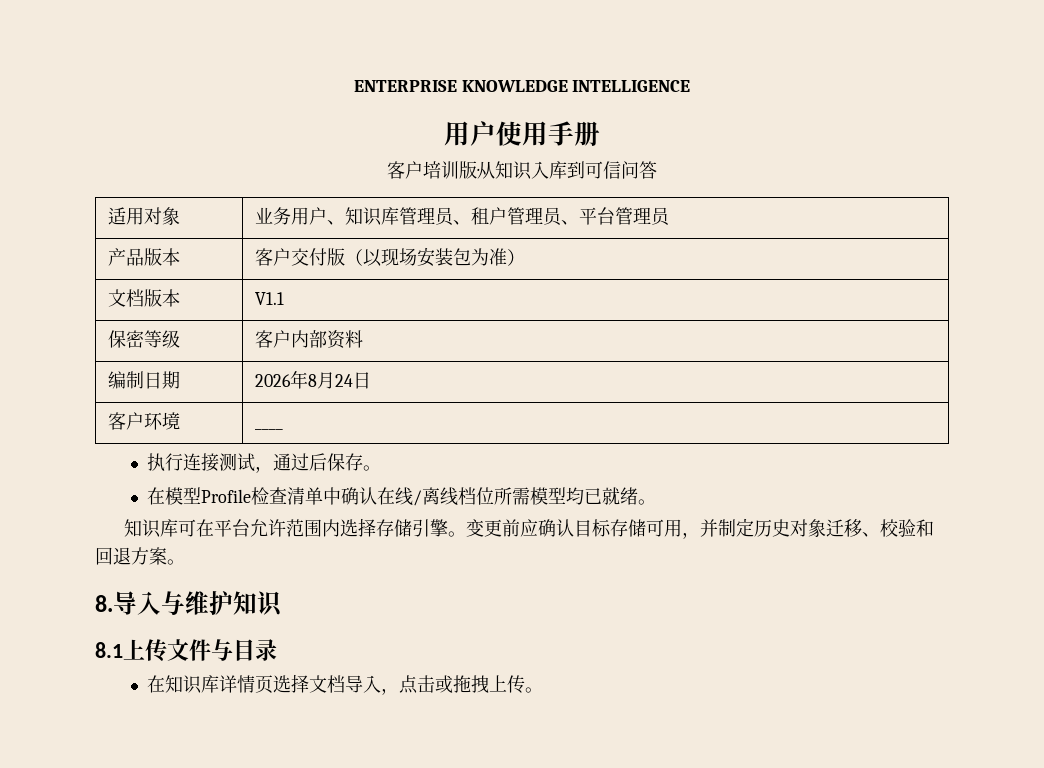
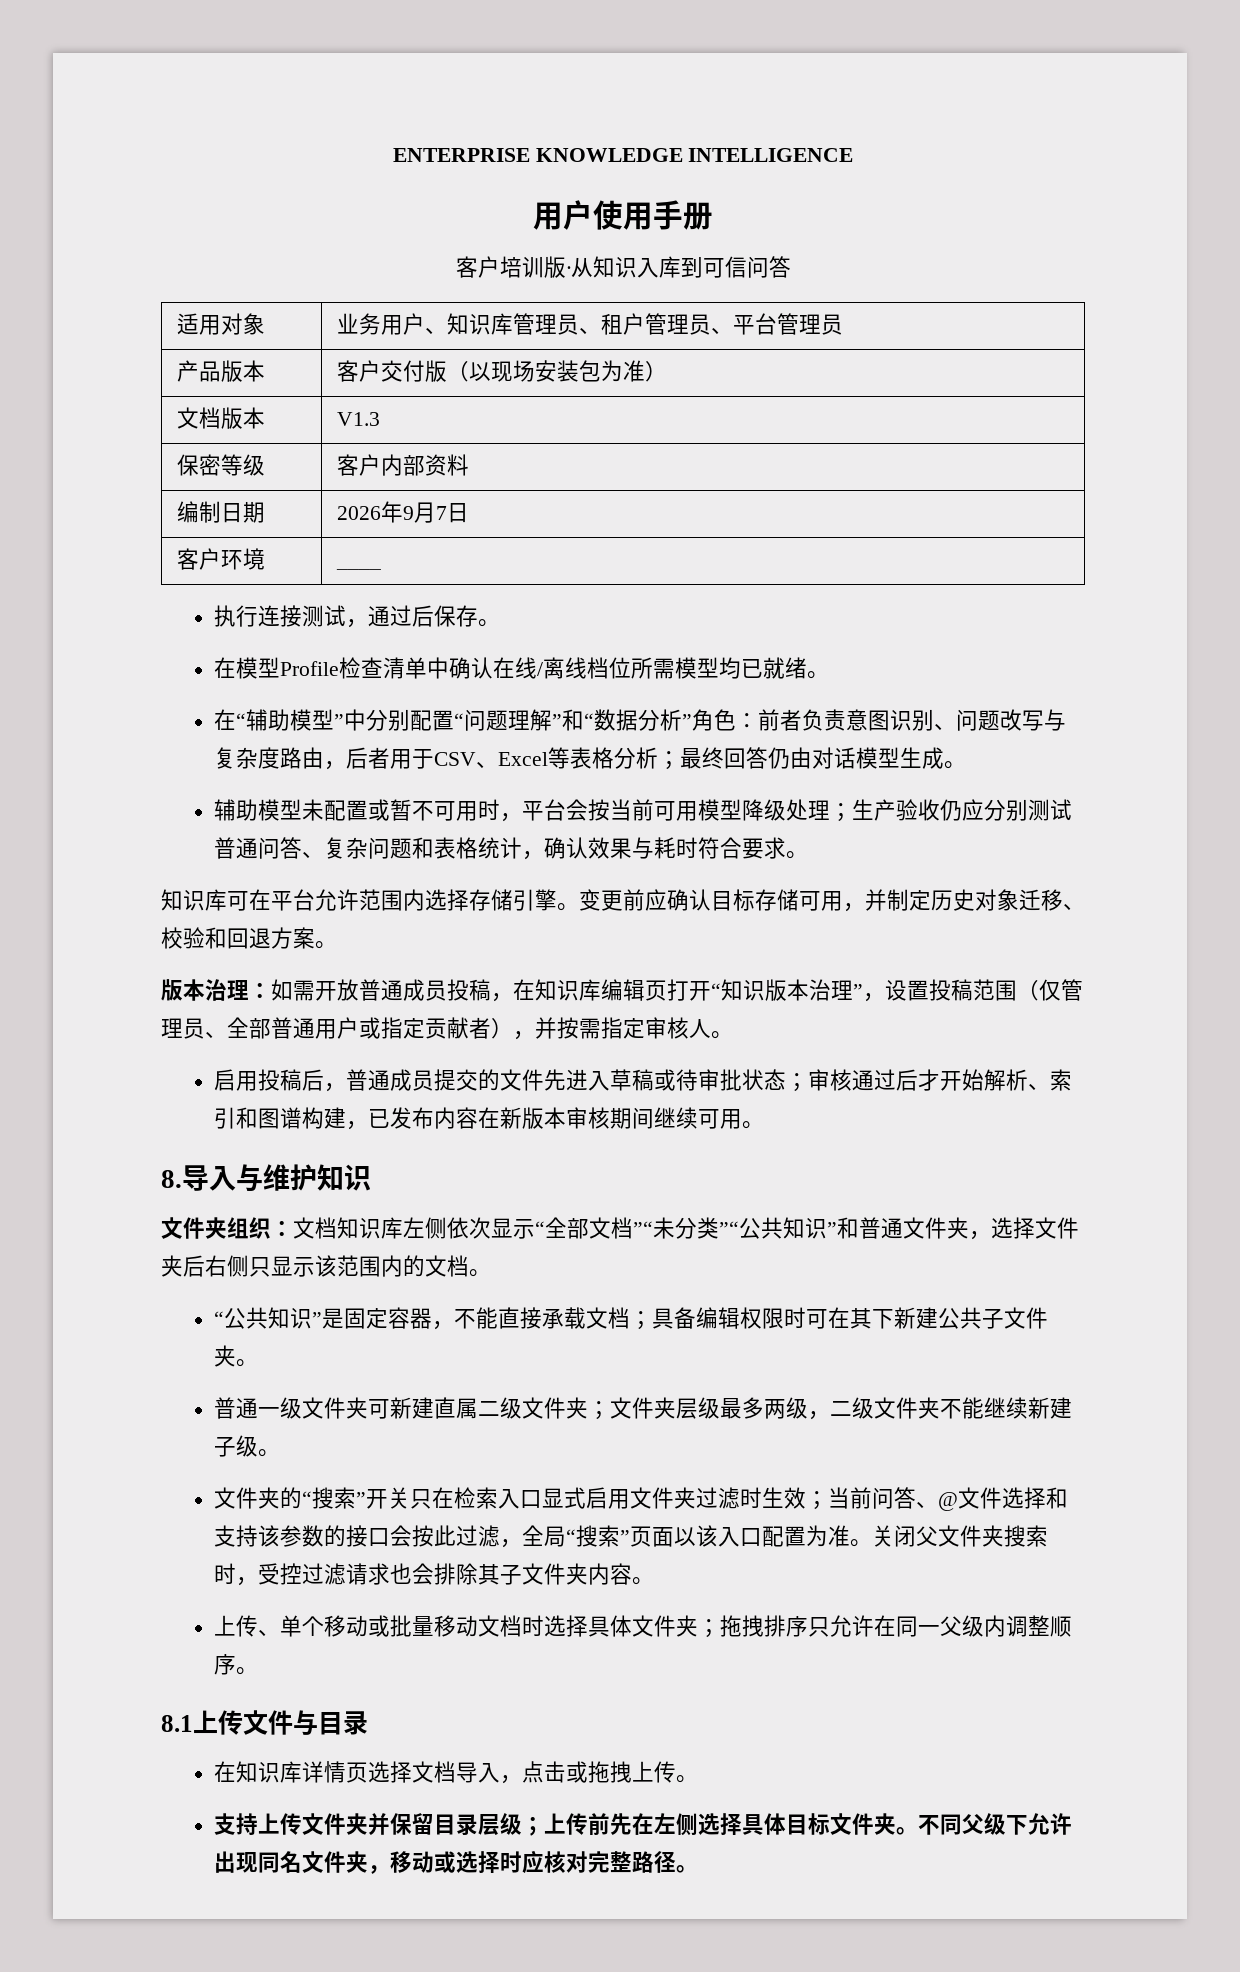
[254,292,284,305] V1.1 -> [336,412,380,426] V1.3
[307,372,353,389] 8月24 -> [402,502,447,523] 9月7
(657, 502) none -> [214,709,1067,731] [214,747,967,770] [214,799,1073,822] [214,837,809,860] // 在“辅助模型”中分别配置“问题理解”和“数据分析”角色：前者负责意图识别、问题改写与复杂度路由，后者用于CSV、Excel等表格分析；最终回答仍由对话模型生成。 // 辅助模型未配置或暂不可用时，平台会按当前可用模型降级处理；生产验收仍应分别测试普通问答、复杂问题和表格统计，确认效果与耗时符合要求。
(185, 562) none -> [161,979,1083,1002] [161,1017,733,1040] [214,1069,1073,1092] [214,1107,765,1130] // 版本治理：如需开放普通成员投稿，在知识库编辑页打开“知识版本治理”，设置投稿范围（仅管理员、全部普通用户或指定贡献者），并按需指定审核人。 // 启用投稿后，普通成员提交的文件先进入草稿或待审批状态；审核通过后才开始解析、索引和图谱构建，已发布内容在新版本审核期间继续可用。
(283, 604) none -> [161,1217,1079,1240] [161,1255,491,1277] [214,1307,1049,1330] [214,1345,259,1367] [214,1397,1073,1420] [214,1435,281,1457] [214,1487,1069,1511] [214,1525,1049,1548] [214,1563,655,1586] [214,1615,1073,1638] [214,1654,259,1675] // 文件夹组织：文档知识库左侧依次显示“全部文档”“未分类”“公共知识”和普通文件夹，选择文件夹后右侧只显示该范围内的文档。 // “公共知识”是固定容器，不能直接承载文档；具备编辑权限时可在其下新建公共子文件夹。 // 普通一级文件夹可新建直属二级文件夹；文件夹层级最多两级，二级文件夹不能继续新建子级。 // 文件夹的“搜索”开关只在检索入口显式启用文件夹过滤时生效；当前问答、@文件选择和支持该参数的接口会按此过滤，全局“搜索”页面以该入口配置为准。关闭父文件夹搜索时，受控过滤请求也会排除其子文件夹内容。 // 上传、单个移动或批量移动文档时选择具体文件夹；拖拽排序只允许在同一父级内调整顺序。
(544, 690) none -> [214,1813,1073,1836] [214,1850,699,1874] // 支持上传文件夹并保留目录层级；上传前先在左侧选择具体目标文件夹。不同父级下允许出现同名文件夹，移动或选择时应核对完整路径。

